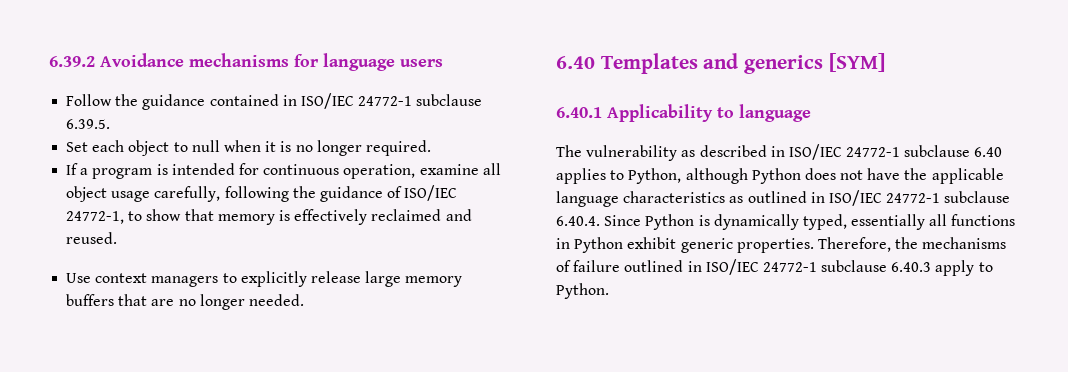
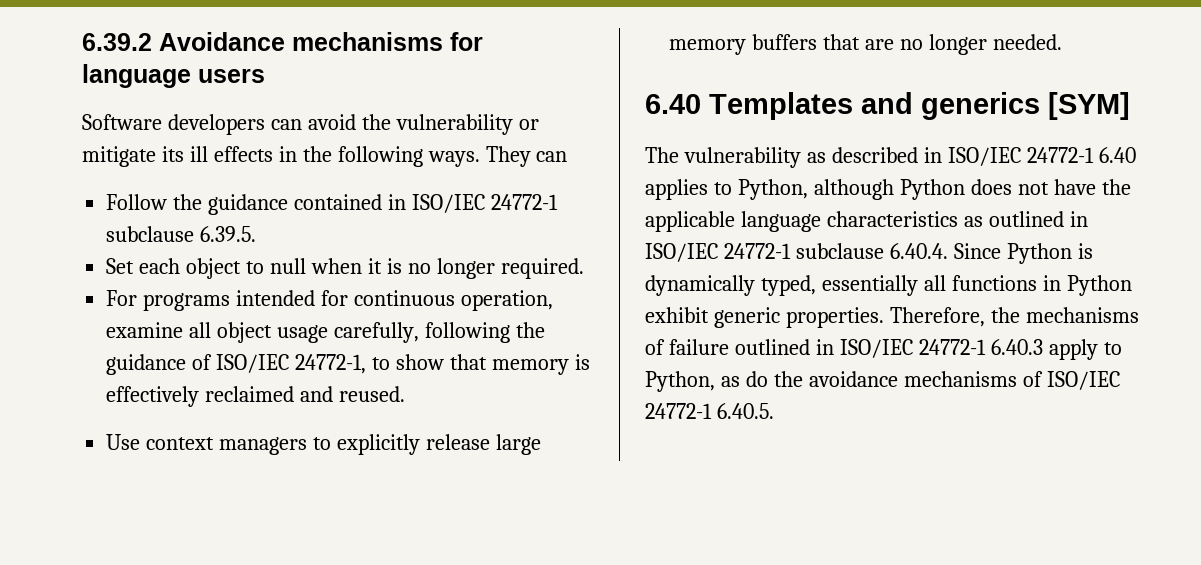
(443, 63) none -> [82,114,539,135] [82,146,568,167] // Software developers can avoid the vulnerability or mitigate its ill effects in the following ways. They can
[66,163,168,179] If a program is -> [106,290,231,311] For programs
[556,104,811,122] // 6.40.1 Applicability to language -> (1130, 106) none
[904,145,971,157] subclause -> (1094, 155) none
[821,260,888,272] subclause -> (986, 347) none
[556,283,609,299] Python. -> [645,371,1120,392] [645,403,774,419] Python, as do the avoidance mechanisms of ISO/IEC 24772-1 6.40.5.

